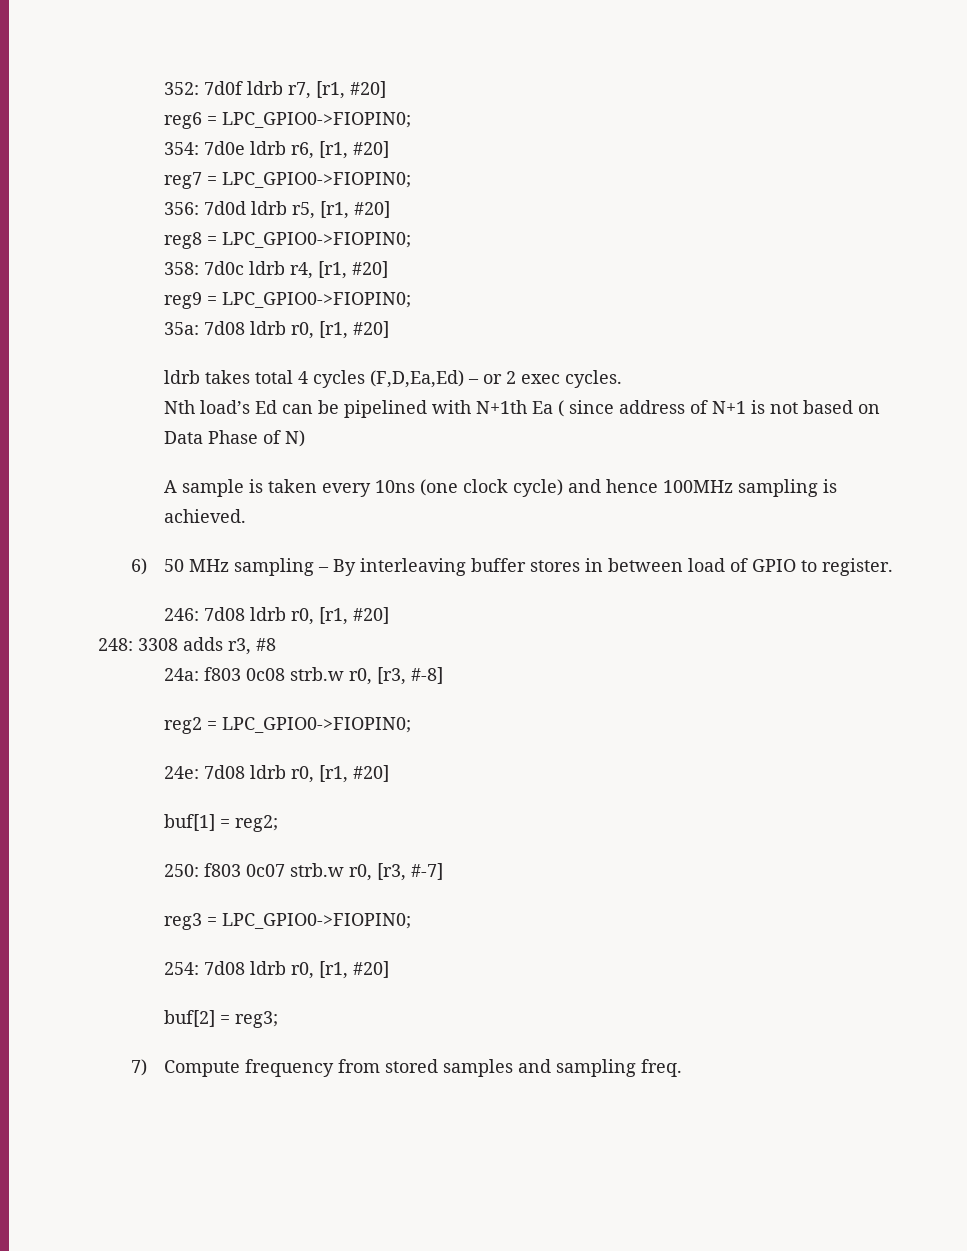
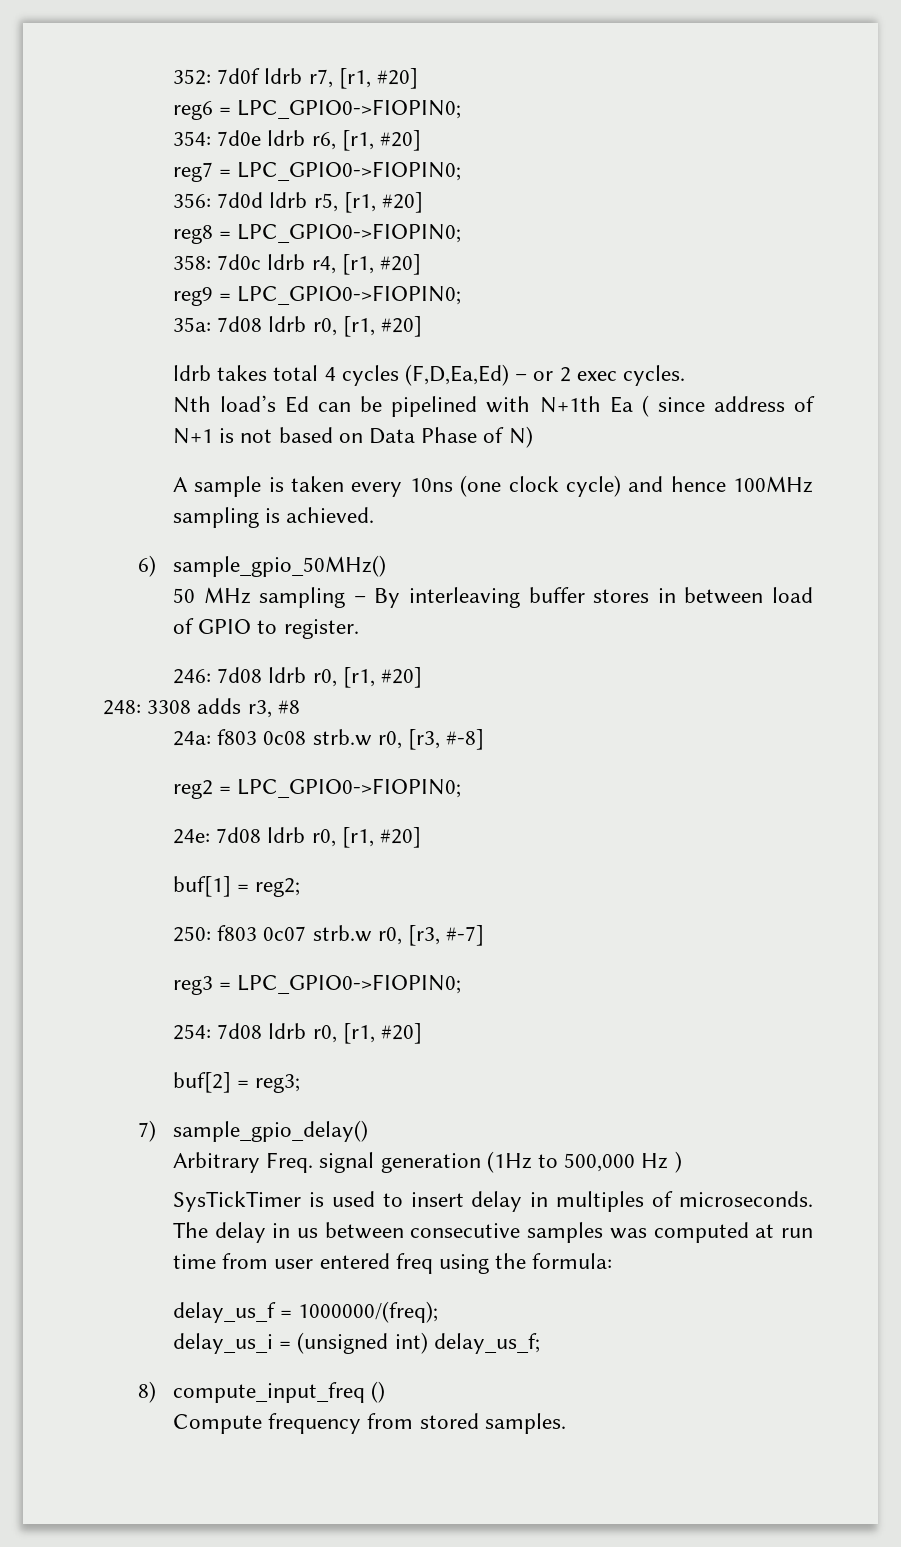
(148, 566) none -> [172,555,386,577] sample_gpio_50MHz() //
[164,1059,683,1077] Compute frequency from stored samples and sampling freq. -> [172,1120,368,1142] [172,1151,682,1173] [172,1191,813,1212] [172,1222,813,1243] [172,1253,613,1274] [172,1301,439,1323] [172,1332,540,1354] [137,1381,386,1403] [172,1413,566,1434] sample_gpio_delay() // Arbitrary Freq. signal generation (1Hz to 500,000 Hz ) // SysTickTimer is used to insert delay in multiples of microseconds. The delay in us between consecutive samples was computed at run time from user entered freq using the formula: // delay_us_f = 1000000/(freq); // delay_us_i = (unsigned int) delay_us_f; // 8) compute_input_freq () // Compute frequency from stored samples.

